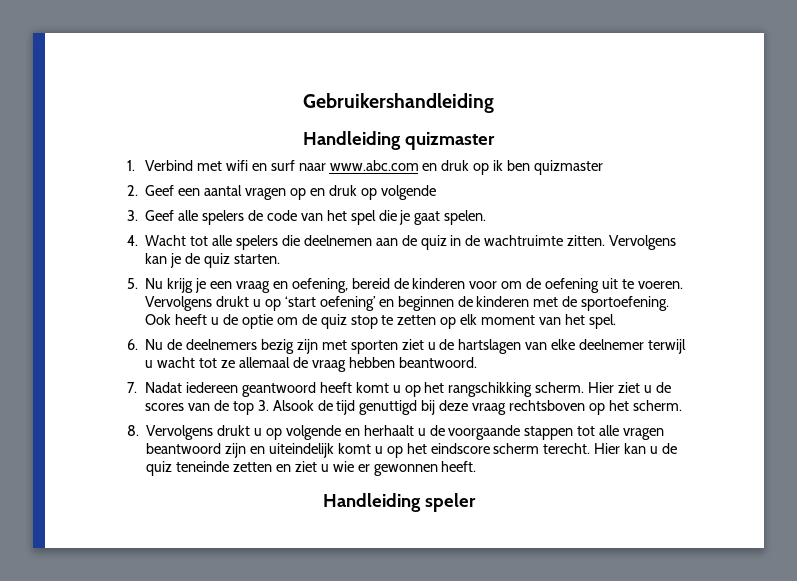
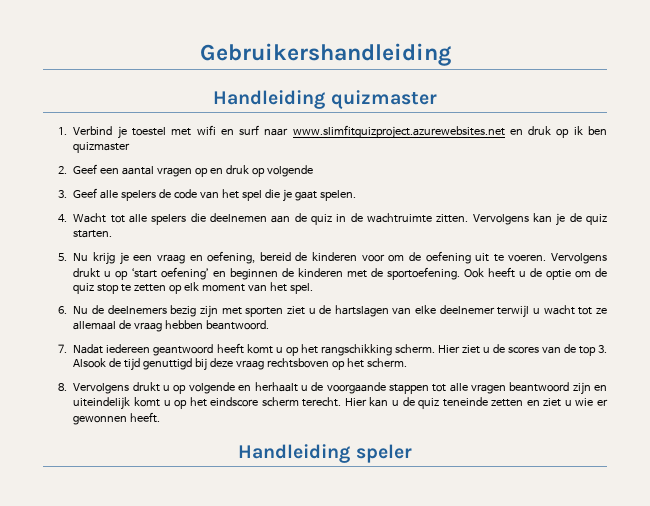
(194, 165) none -> [117,126,166,139] je toestel
[329,160,419,171] www.abc.com -> [292,125,505,139] www.slimfitquizproject.azurewebsites.net

